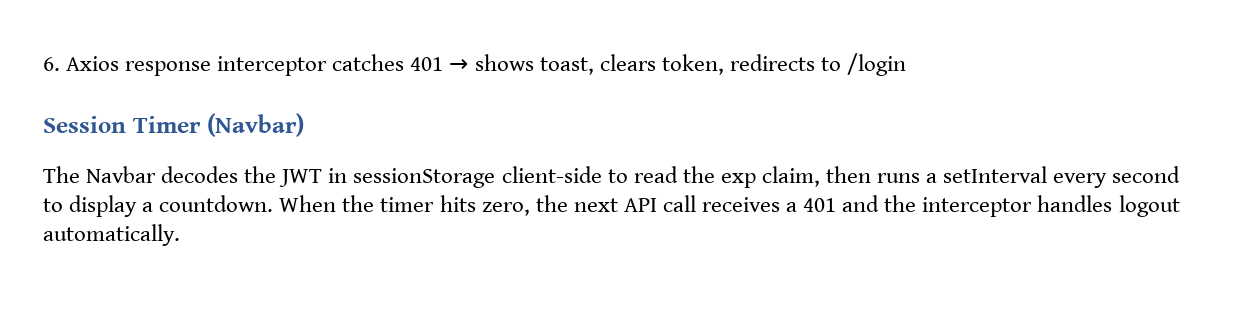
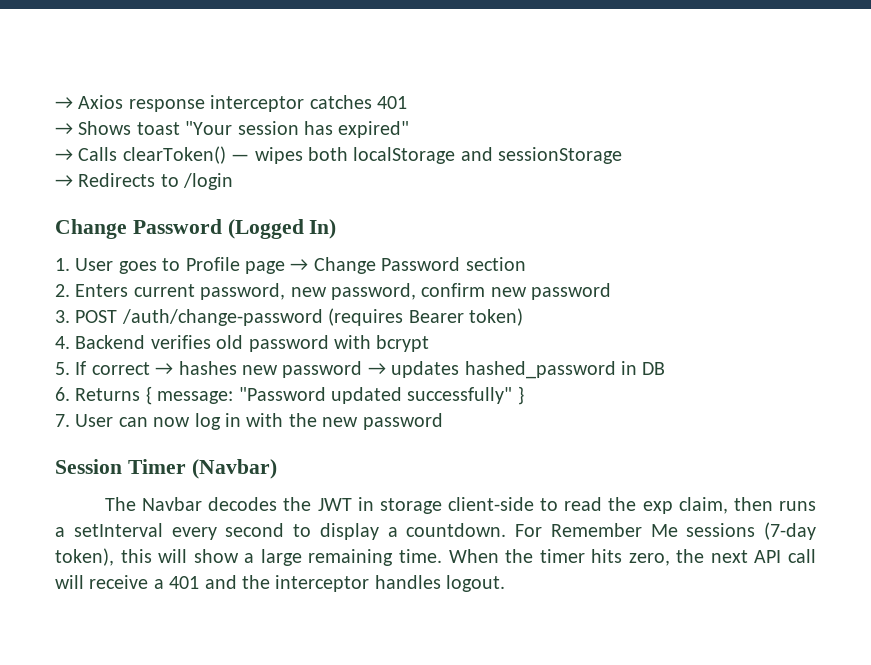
[43,57,60,71] 6. -> [55,97,73,109] →
[449,53,906,76] → shows toast, clears token, redirects to /login -> [55,121,410,138] [55,146,623,164] [55,173,234,190] [55,219,337,239] [55,257,526,274] [55,283,612,300] [55,308,523,326] [55,335,430,352] [55,361,666,379] [55,386,524,405] [55,413,443,430] // → Shows toast "Your session has expired" // → Calls clearToken() — wipes both localStorage and sessionStorage // → Redirects to /login // Change Password (Logged In) // 1. User goes to Profile page → Change Password section // 2. Enters current password, new password, confirm new password // 3. POST /auth/change-password (requires Bearer token) // 4. Backend verifies old password with bcrypt // 5. If correct → hashes new password → updates hashed_password in DB // 6. Returns { message: "Password updated successfully" } // 7. User can now log in with the new password
[353,168,496,188] sessionStorage -> [379,498,442,514] storage
(274, 203) none -> [515,522,816,540] [55,548,442,566] For Remember Me sessions (7-day token), this will show a large remaining time.
[701,197,780,212] receives -> [55,575,149,589] will receive
[1118,195,1180,217] [43,224,180,246] logout automatically. -> [446,575,506,592] logout.

